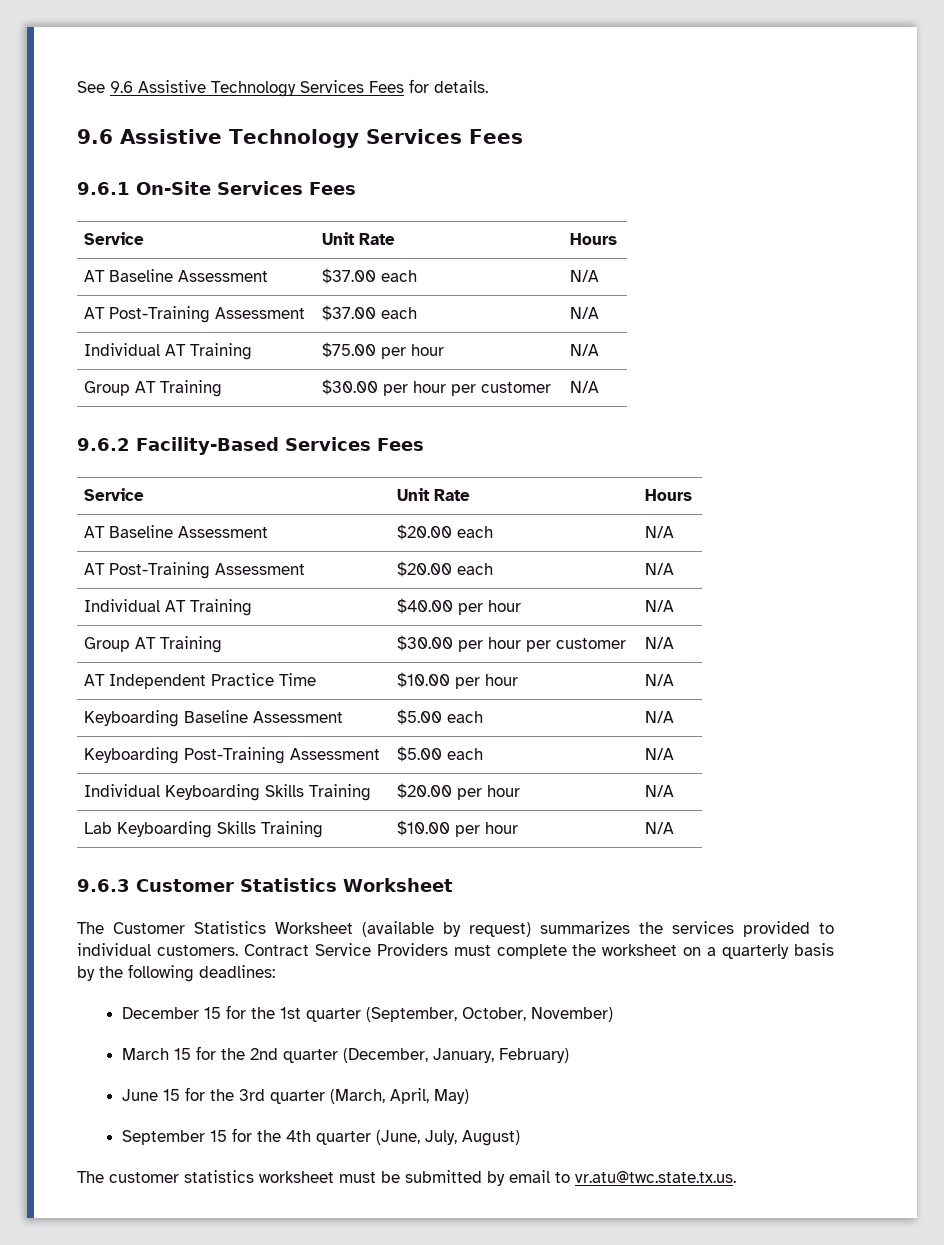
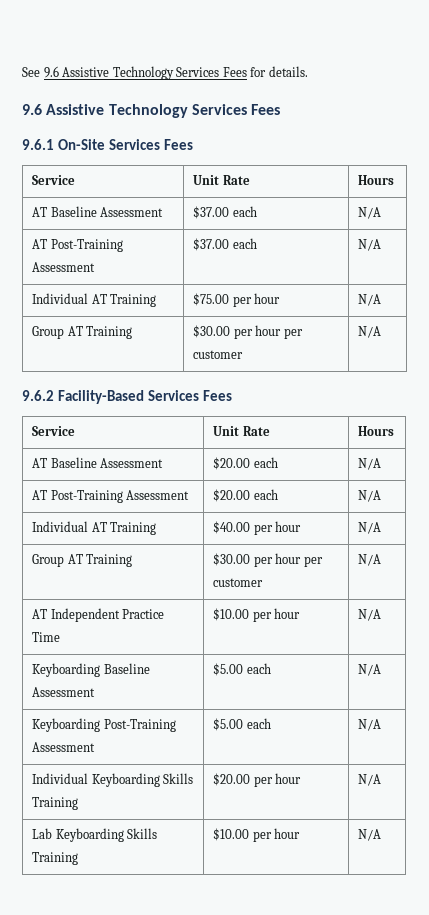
[77,878,453,892] [77,921,834,937] [77,943,834,959] [77,964,275,982] [122,1005,614,1022] [122,1046,570,1063] [122,1087,470,1104] [122,1128,521,1146] [77,1170,736,1186] // 9.6.3 Customer Statistics Worksheet // The Customer Statistics Worksheet (available by request) summarizes the services provided to individual customers. Contract Service Providers must complete the worksheet on a quarterly basis by the following deadlines: // December 15 for the 1st quarter (September, October, November) // March 15 for the 2nd quarter (December, January, February) // June 15 for the 3rd quarter (March, April, May) // September 15 for the 4th quarter (June, July, August) // The customer statistics worksheet must be submitted by email to vr.atu@twc.state.tx.us. -> (382, 835) none

